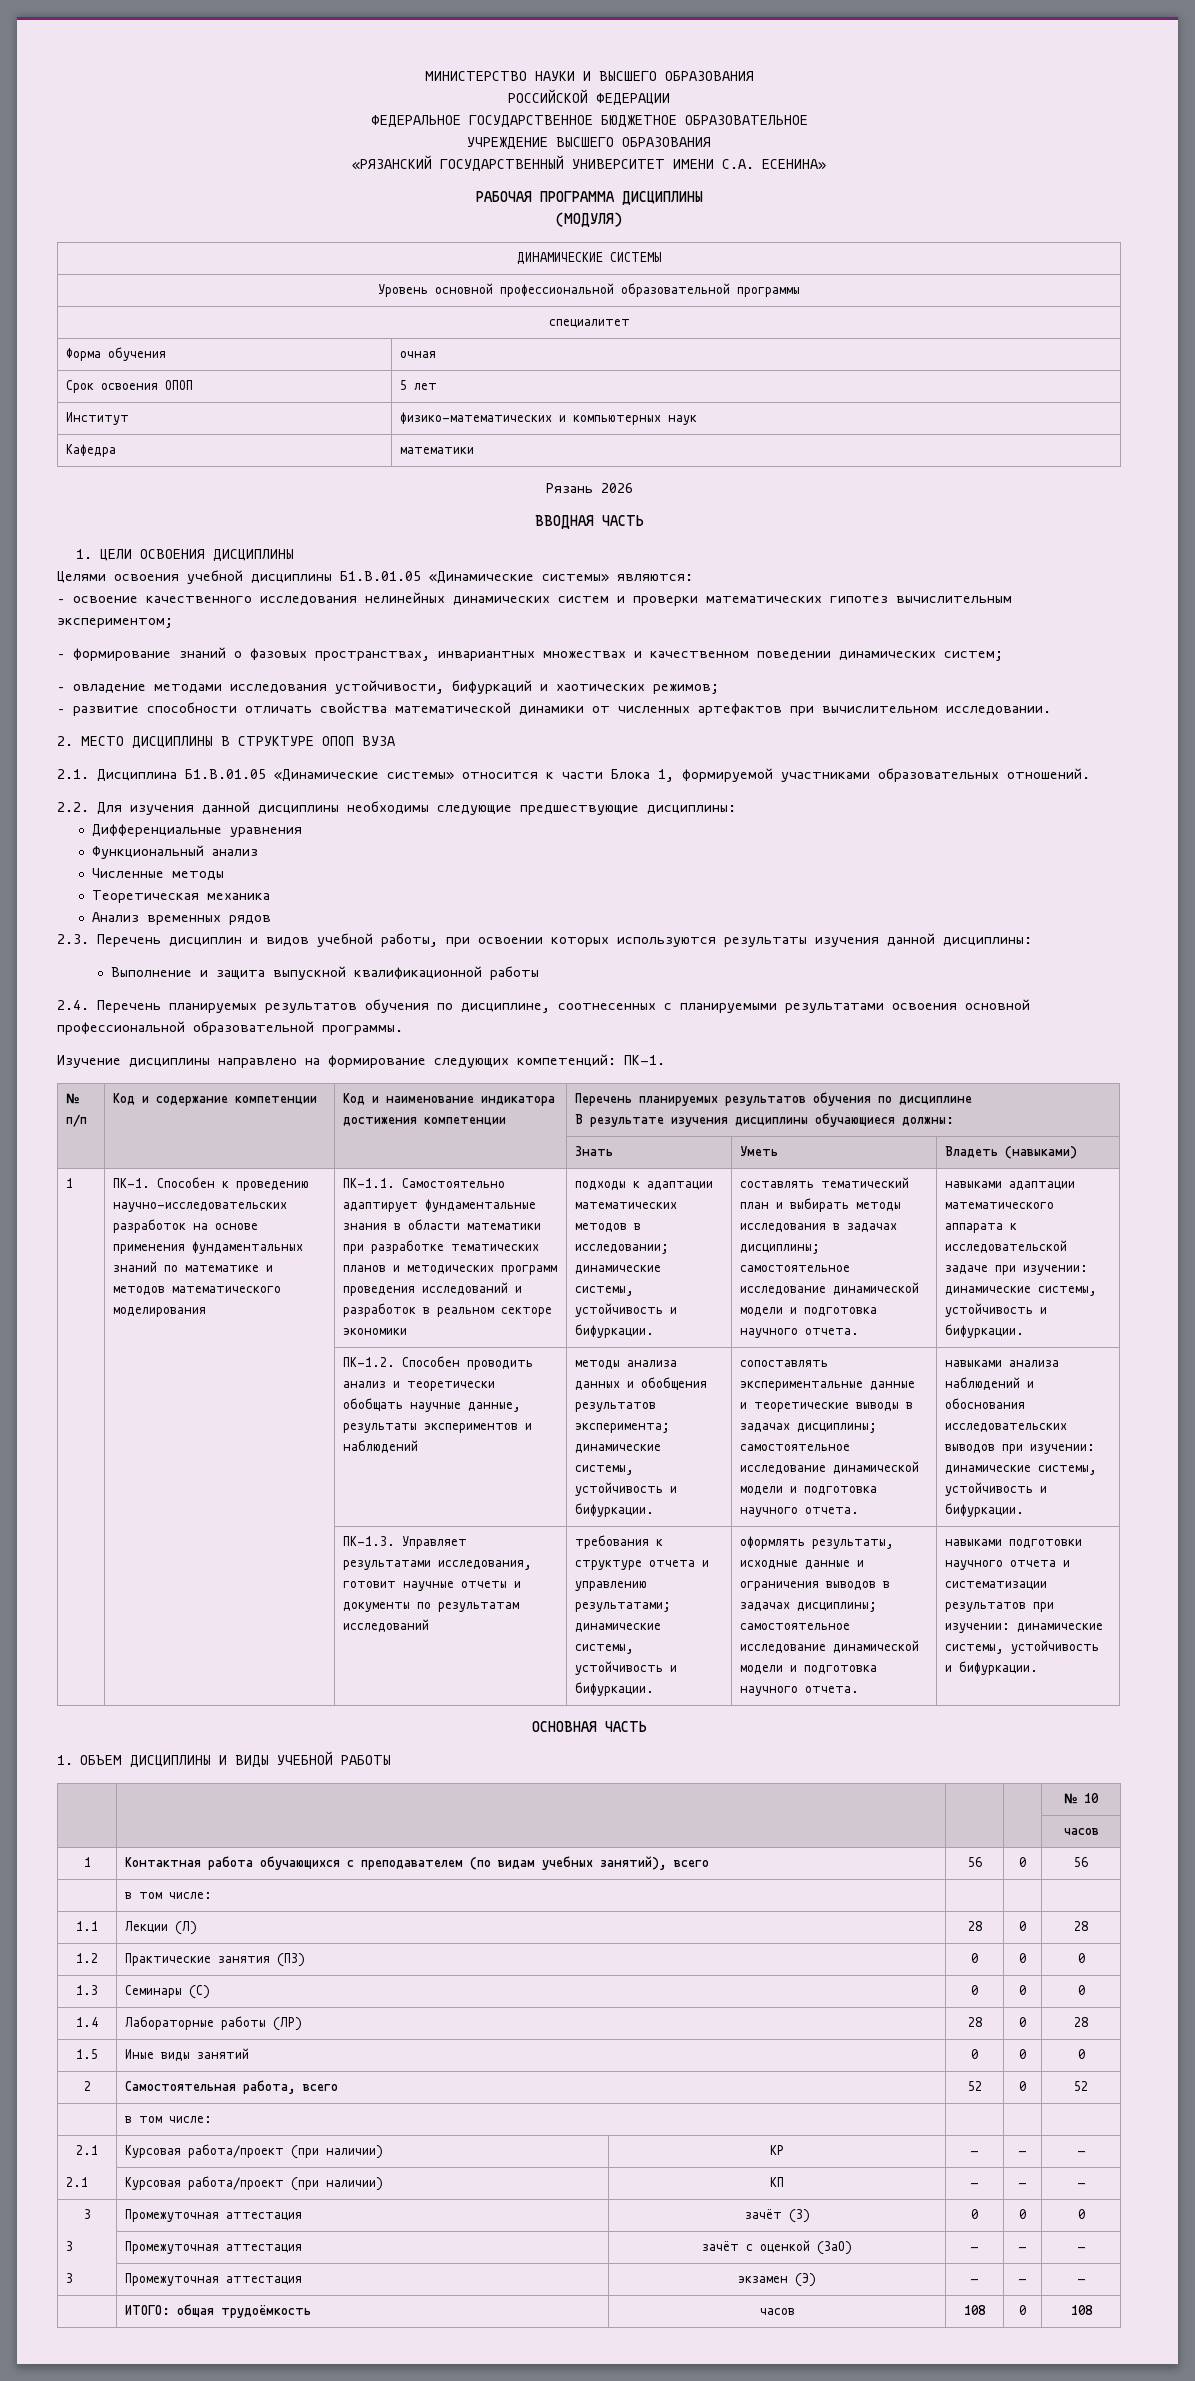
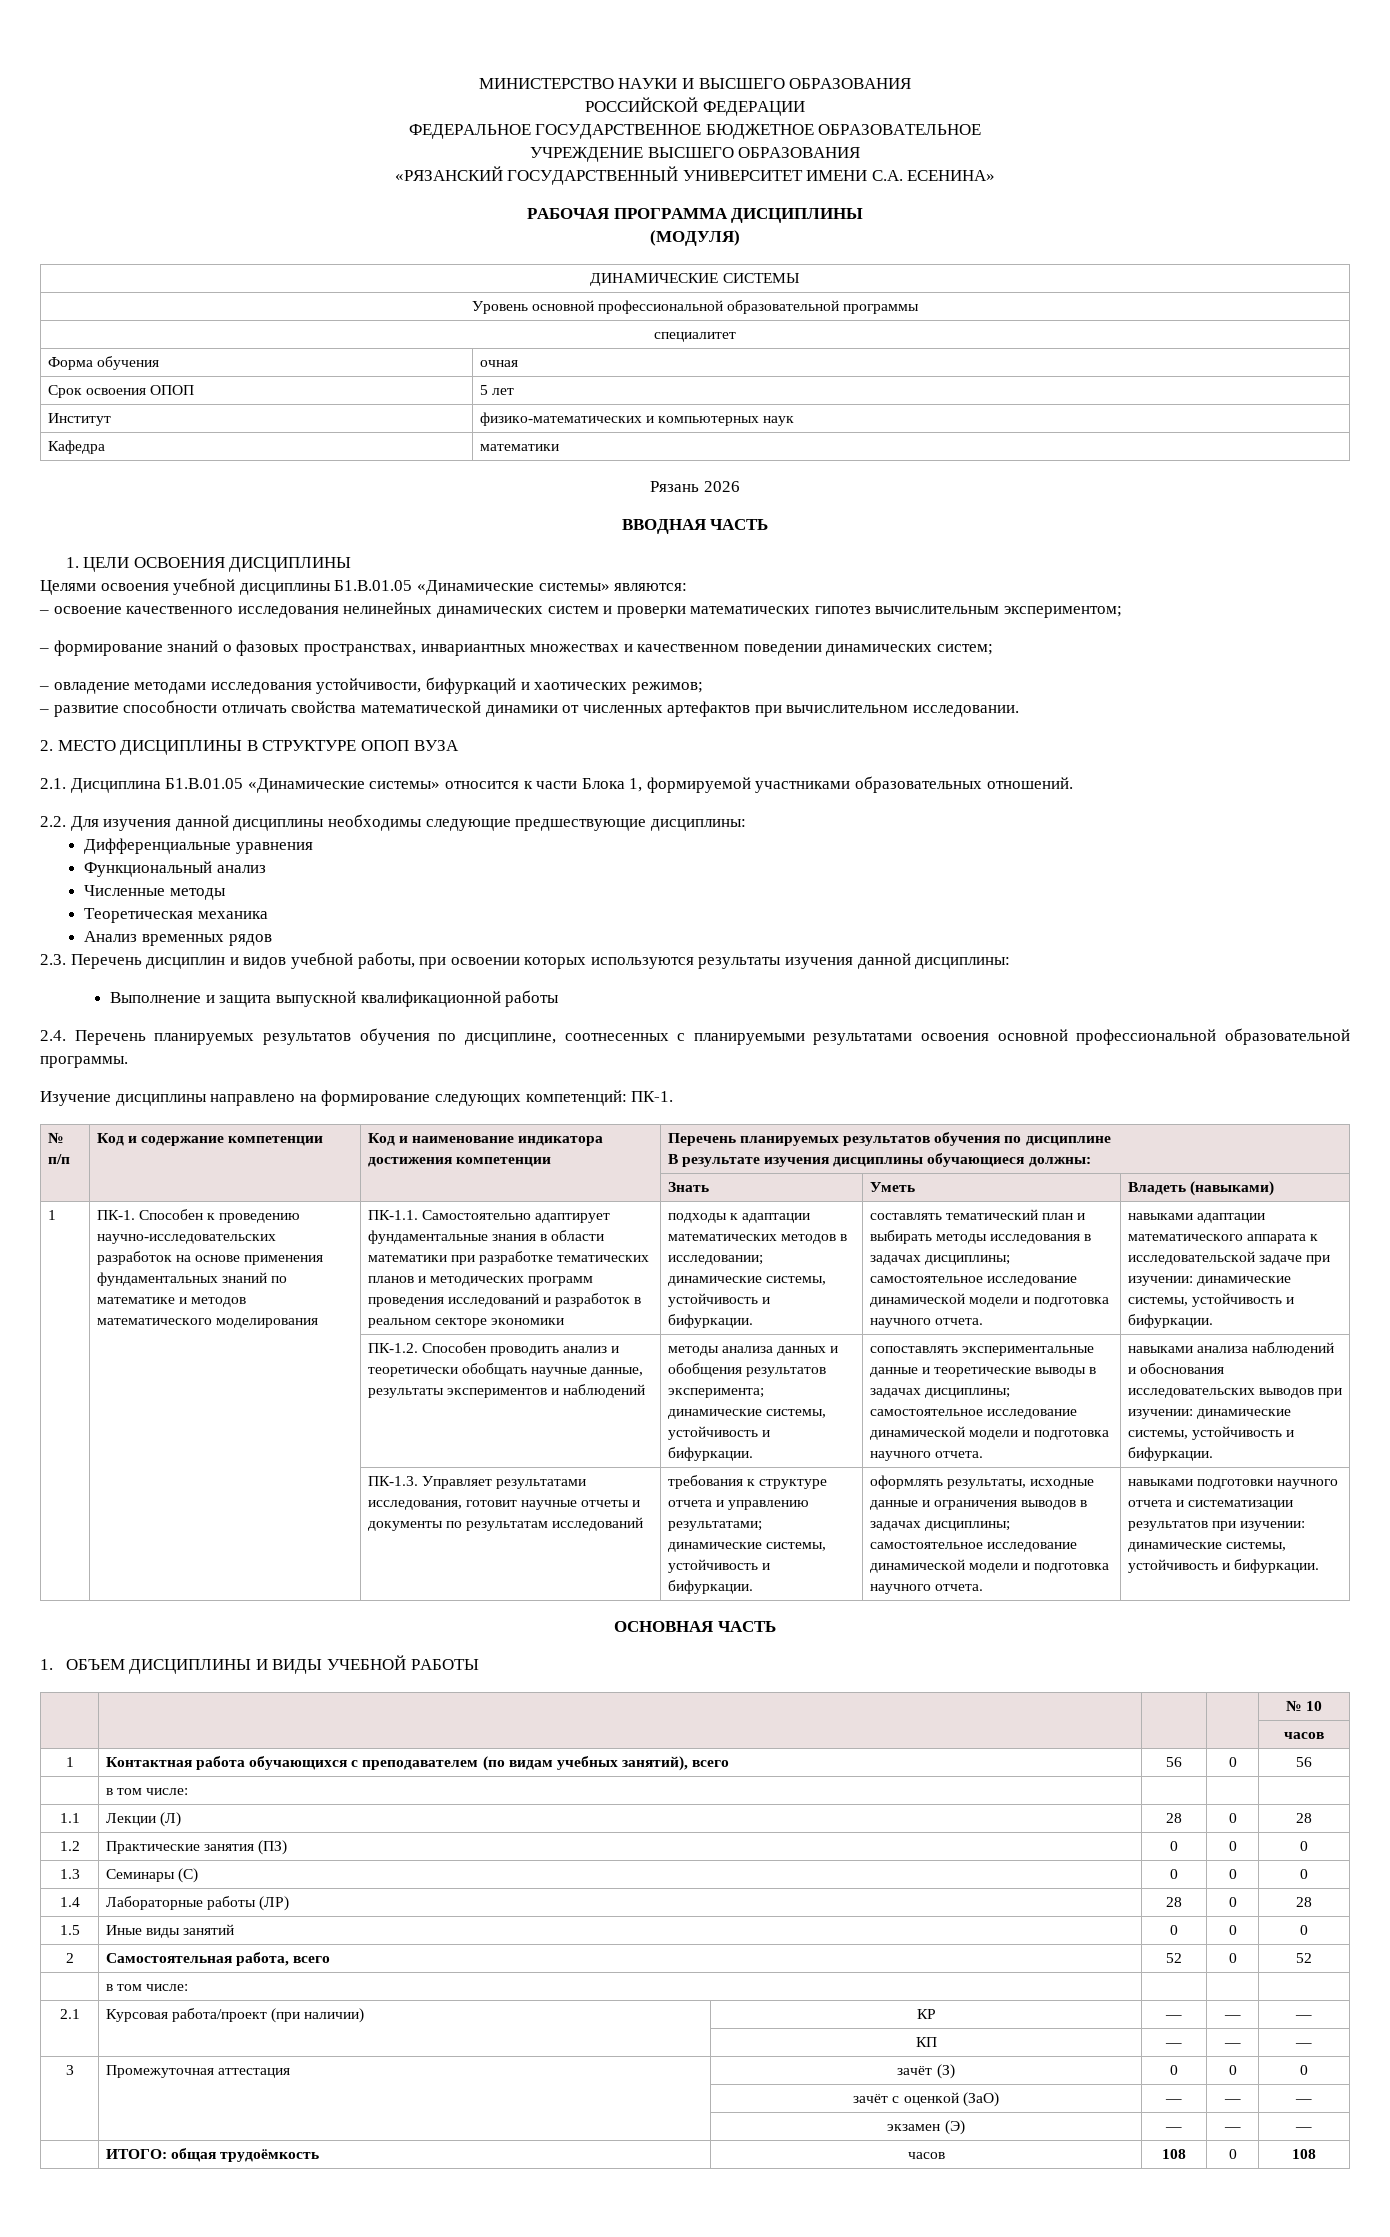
[66,2177,89,2187] [125,2176,384,2191] 2.1 | Курсовая работа/проект (при наличии) -> (1312, 2017) |
[66,2241,74,2251] [125,2241,303,2254] 3 | Промежуточная аттестация -> (1308, 2070) |
[66,2273,74,2283] [125,2273,303,2286] 3 | Промежуточная аттестация -> (1312, 2101) |

